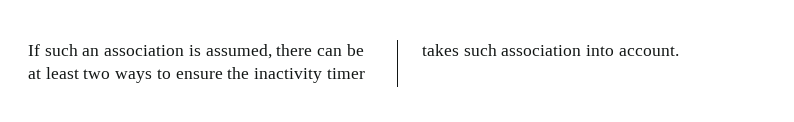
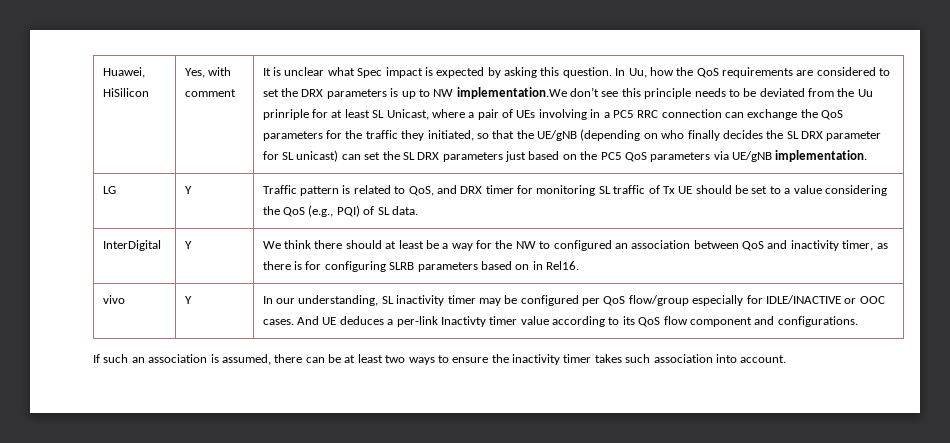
(28, 50) none -> [102,67,145,78] [102,88,149,97] [184,67,232,78] [184,89,236,97] [262,67,891,78] [262,87,873,99] [262,109,844,120] [262,129,882,141] [262,150,868,162] [102,186,116,194] [184,186,192,194] [262,185,887,196] [262,205,418,217] [102,240,161,251] [184,241,192,249] [262,240,888,251] [262,261,580,272] [102,295,125,304] [184,296,192,304] [262,295,885,306] [262,316,858,327] Huawei, HiSilicon | Yes, with comment | It is unclear what Spec impact is expected by asking this question. In Uu, how the QoS requirements are considered to set the DRX parameters is up to NW implementation.We don’t see this principle needs to be deviated from the Uu prinriple for at least SL Unicast, where a pair of UEs involving in a PC5 RRC connection can exchange the QoS parameters for the traffic they initiated, so that the UE/gNB (depending on who finally decides the SL DRX parameter for SL unicast) can set the SL DRX parameters just based on the PC5 QoS parameters via UE/gNB implementation. // LG | Y | Traffic pattern is related to QoS, and DRX timer for monitoring SL traffic of Tx UE should be set to a value considering the QoS (e.g., PQI) of SL data. // InterDigital | Y | We think there should at least be a way for the NW to configured an association between QoS and inactivity timer, as there is for configuring SLRB parameters based on in Rel16. // vivo | Y | In our understanding, SL inactivity timer may be configured per QoS flow/group especially for IDLE/INACTIVE or OOC cases. And UE deduces a per-link Inactivty timer value according to its QoS flow component and configurations. //

